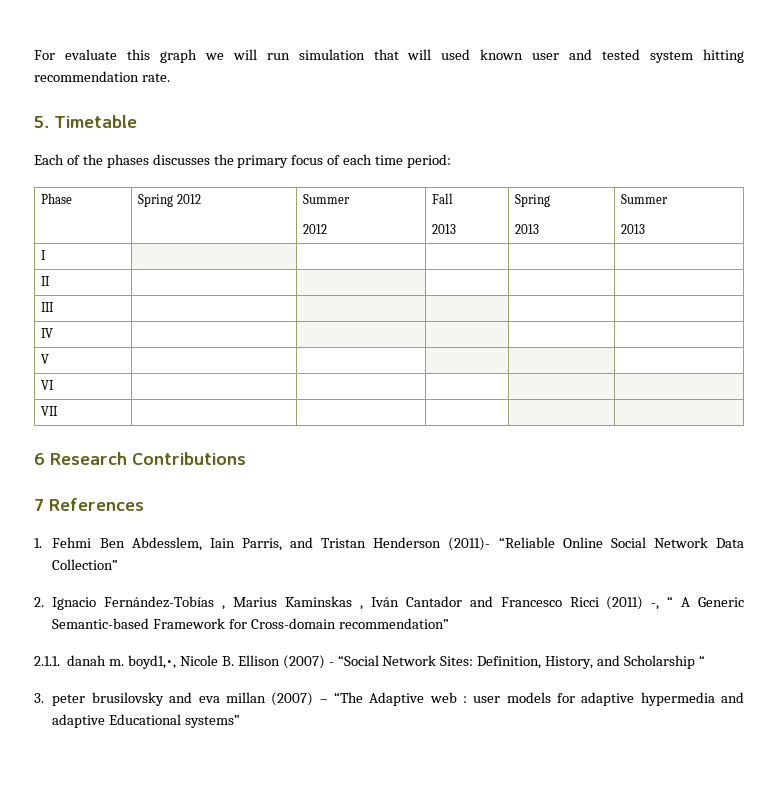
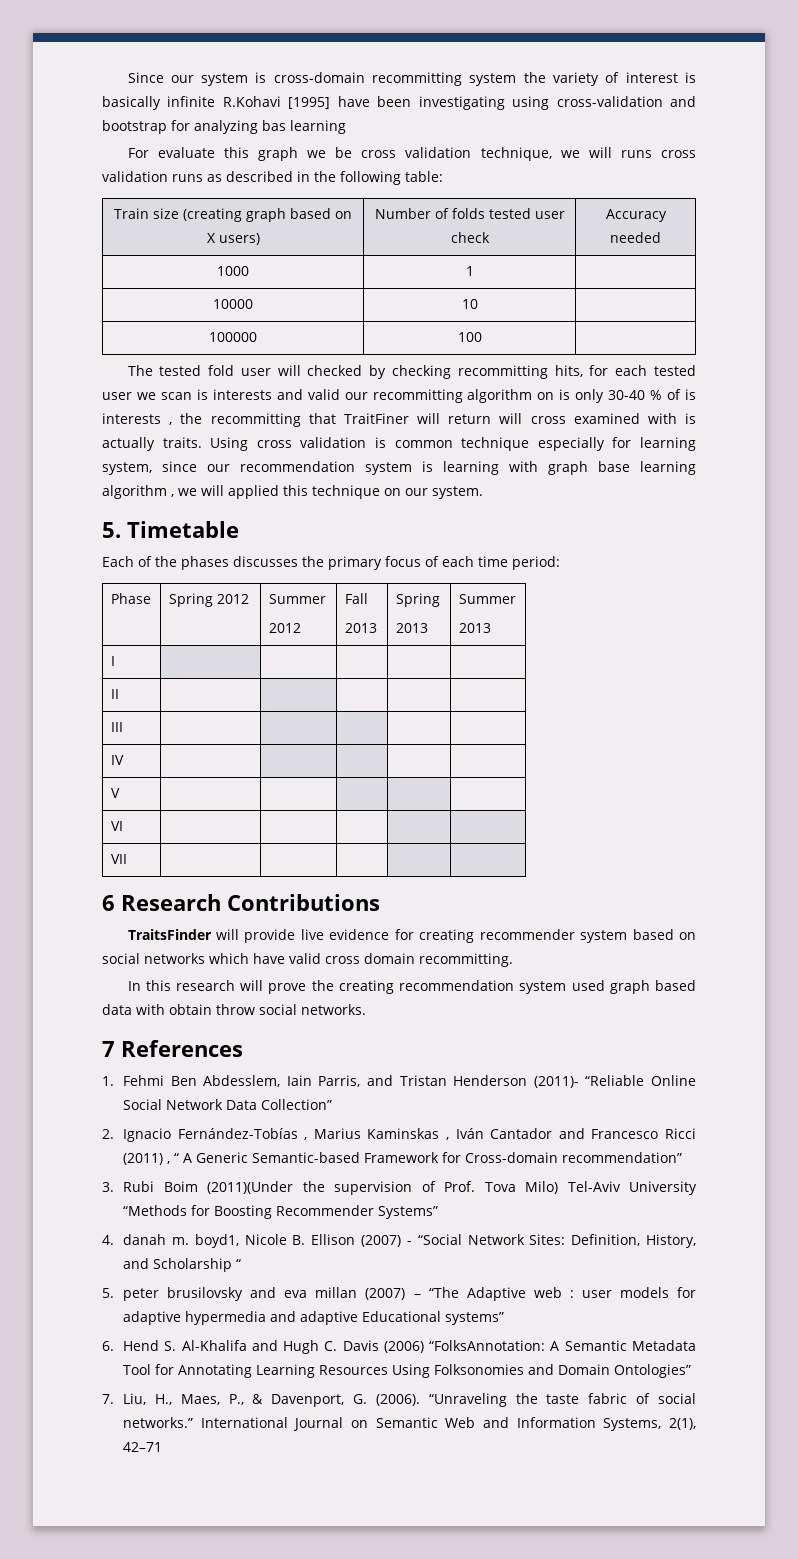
(34, 55) none -> [127,72,696,86] [102,96,697,110] [102,120,346,134] Since our system is cross-domain recommitting system the variety of interest is basically infinite R.Kohavi [1995] have been investigating using cross-validation and bootstrap for analyzing bas learning //
[232,49,744,63] [34,71,170,82] will run simulation that will used known user and tested system hitting recommendation rate. -> [335,147,696,161] [102,171,443,185] [114,208,352,222] [206,233,260,245] [374,208,565,219] [450,232,490,243] [605,209,667,222] [610,232,661,243] [217,266,249,276] [465,266,474,276] [213,299,253,309] [461,299,478,309] [209,332,257,342] [457,332,482,342] [127,365,696,379] [102,389,696,403] [102,413,696,427] [102,437,697,451] [102,461,696,475] [102,485,483,499] be cross validation technique, we will runs cross validation runs as described in the following table: // Train size (creating graph based on X users) | Number of folds tested user check | Accuracy needed // 1000 | 1 | // 10000 | 10 | // 100000 | 100 | // The tested fold user will checked by checking recommitting hits, for each tested user we scan is interests and valid our recommitting algorithm on is only 30-40 % of is interests , the recommitting that TraitFiner will return will cross examined with is actually traits. Using cross validation is common technique especially for learning system, since our recommendation system is learning with graph base learning algorithm , we will applied this technique on our system.
(246, 458) none -> [127,929,696,943] [102,953,513,967] [127,980,696,994] [102,1004,366,1015] // TraitsFinder will provide live evidence for creating recommender system based on social networks which have valid cross domain recommitting. // In this research will prove the creating recommendation system used graph based data with obtain throw social networks.
[651,603,660,610] -, -> [167,1161,171,1164] ,
[34,656,60,666] 2.1.1. -> [102,1181,697,1195] [123,1205,439,1219] [102,1235,114,1245] 3. Rubi Boim (2011)(Under the supervision of Prof. Tova Milo) Tel-Aviv University “Methods for Boosting Recommender Systems” // 4.
[128,655,177,669] boyd1,•, -> [194,1234,239,1248] boyd1,
[34,693,44,703] 3. -> [102,1288,114,1298] 5.
(241, 721) none -> [102,1340,696,1354] [123,1364,692,1378] [102,1393,696,1407] [123,1417,696,1431] [123,1442,163,1452] // 6. Hend S. Al-Khalifa and Hugh C. Davis (2006) “FolksAnnotation: A Semantic Metadata Tool for Annotating Learning Resources Using Folksonomies and Domain Ontologies” // 7. Liu, H., Maes, P., & Davenport, G. (2006). “Unraveling the taste fabric of social networks.” International Journal on Semantic Web and Information Systems, 2(1), 42–71

